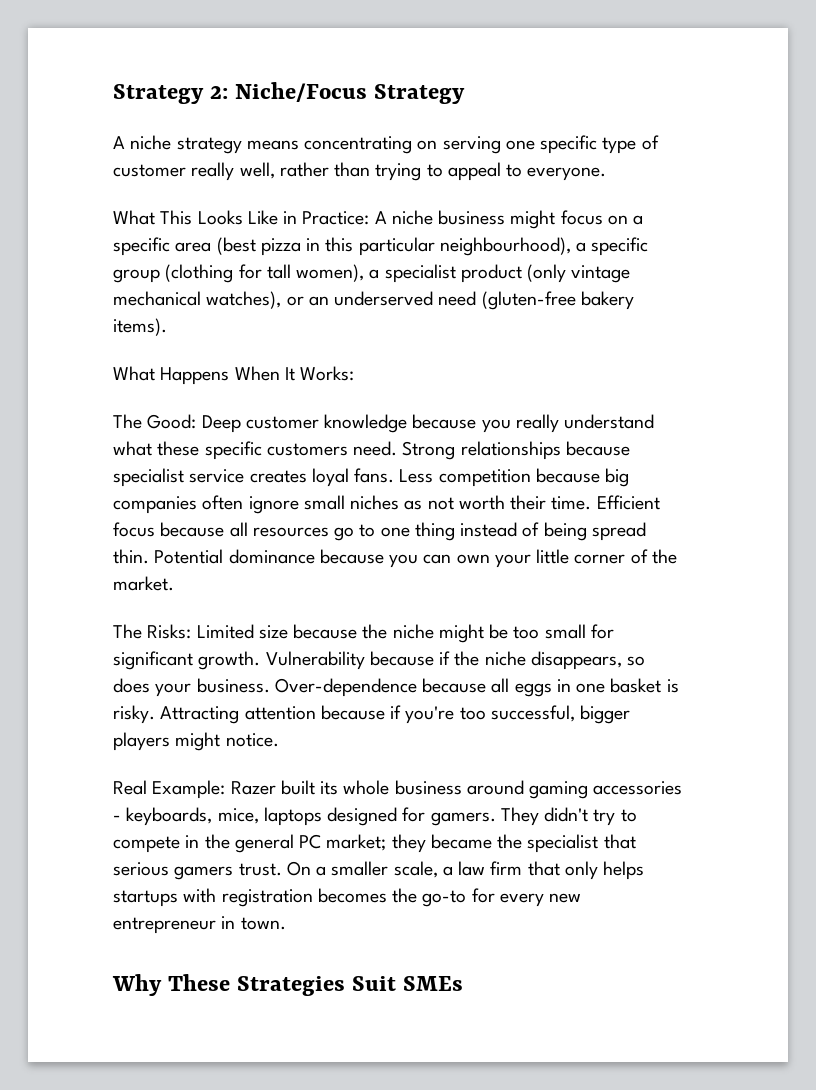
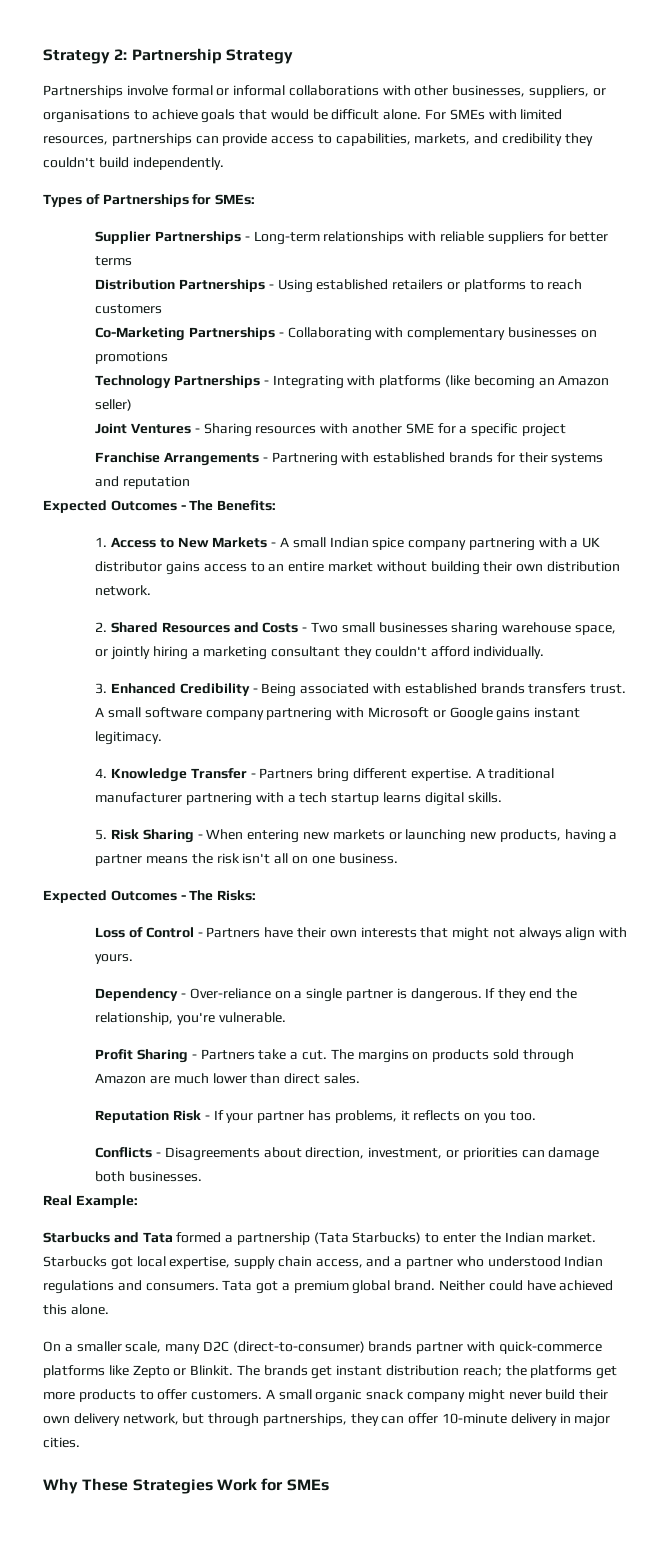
[235,82,368,102] Niche/Focus -> [131,48,222,64] Partnership
[113,135,659,154] [113,162,607,181] [113,210,644,229] [113,237,649,256] [113,264,631,283] [113,291,634,310] [113,318,167,336] [113,366,355,385] [113,414,655,433] [113,441,630,460] [113,468,630,487] [113,495,660,514] [113,522,646,541] [113,549,677,568] [113,576,174,591] [113,624,614,643] [113,651,646,670] [113,678,679,697] [113,705,631,724] [113,732,279,751] [113,780,683,799] [113,807,637,826] [113,834,636,853] [113,861,645,880] [113,888,582,907] [113,916,286,934] A niche strategy means concentrating on serving one specific type of customer really well, rather than trying to appeal to everyone. // What This Looks Like in Practice: A niche business might focus on a specific area (best pizza in this particular neighbourhood), a specific group (clothing for tall women), a specialist product (only vintage mechanical watches), or an underserved need (gluten-free bakery items). // What Happens When It Works: // The Good: Deep customer knowledge because you really understand what these specific customers need. Strong relationships because specialist service creates loyal fans. Less competition because big companies often ignore small niches as not worth their time. Efficient focus because all resources go to one thing instead of being spread thin. Potential dominance because you can own your little corner of the market. // The Risks: Limited size because the niche might be too small for significant growth. Vulnerability because if the niche disappears, so does your business. Over-dependence because all eggs in one basket is risky. Attracting attention because if you're too successful, bigger players might notice. // Real Example: Razer built its whole business around gaming accessories - keyboards, mice, laptops designed for gamers. They didn't try to compete in the general PC market; they became the specialist that serious gamers trust. On a smaller scale, a law firm that only helps startups with registration becomes the go-to for every new entrepreneur in town. -> [43,85,606,98] [43,109,563,123] [43,133,593,146] [43,157,224,170] [43,194,256,207] [95,231,609,245] [95,256,133,266] [95,279,583,293] [95,304,163,314] [95,327,597,341] [95,351,169,364] [95,375,610,389] [95,399,133,411] [95,423,566,437] [95,452,604,466] [95,476,191,489] [43,500,277,513] [95,537,601,551] [95,561,620,575] [95,585,152,596] [95,622,616,636] [95,646,545,660] [95,683,627,697] [95,707,581,721] [95,731,163,745] [95,768,555,782] [95,792,502,806] [95,829,618,843] [95,853,398,866] [43,890,257,903] [95,927,628,941] [95,954,134,964] [95,988,577,1002] [95,1012,286,1025] [95,1049,574,1063] [95,1073,360,1084] [95,1110,536,1123] [95,1147,600,1161] [95,1171,203,1182] [43,1195,138,1208] [43,1232,597,1245] [43,1256,604,1270] [43,1280,614,1294] [43,1304,109,1315] [43,1341,602,1354] [43,1365,618,1379] [43,1389,609,1403] [43,1413,611,1427] [43,1437,80,1448] Partnerships involve formal or informal collaborations with other businesses, suppliers, or organisations to achieve goals that would be difficult alone. For SMEs with limited resources, partnerships can provide access to capabilities, markets, and credibility they couldn't build independently. // Types of Partnerships for SMEs: // Supplier Partnerships - Long-term relationships with reliable suppliers for better terms // Distribution Partnerships - Using established retailers or platforms to reach customers // Co-Marketing Partnerships - Collaborating with complementary businesses on promotions // Technology Partnerships - Integrating with platforms (like becoming an Amazon seller) // Joint Ventures - Sharing resources with another SME for a specific project // Franchise Arrangements - Partnering with established brands for their systems and reputation // Expected Outcomes - The Benefits: // 1. Access to New Markets - A small Indian spice company partnering with a UK distributor gains access to an entire market without building their own distribution network. // 2. Shared Resources and Costs - Two small businesses sharing warehouse space, or jointly hiring a marketing consultant they couldn't afford individually. // 3. Enhanced Credibility - Being associated with established brands transfers trust. A small software company partnering with Microsoft or Google gains instant legitimacy. // 4. Knowledge Transfer - Partners bring different expertise. A traditional manufacturer partnering with a tech startup learns digital skills. // 5. Risk Sharing - When entering new markets or launching new products, having a partner means the risk isn't all on one business. // Expected Outcomes - The Risks: // Loss of Control - Partners have their own interests that might not always align with yours. // Dependency - Over-reliance on a single partner is dangerous. If they end the relationship, you're vulnerable. // Profit Sharing - Partners take a cut. The margins on products sold through Amazon are much lower than direct sales. // Reputation Risk - If your partner has problems, it reflects on you too. // Conflicts - Disagreements about direction, investment, or priorities can damage both businesses. // Real Example: // Starbucks and Tata formed a partnership (Tata Starbucks) to enter the Indian market. Starbucks got local expertise, supply chain access, and a partner who understood Indian regulations and consumers. Tata got a premium global brand. Neither could have achieved this alone. // On a smaller scale, many D2C (direct-to-consumer) brands partner with quick-commerce platforms like Zepto or Blinkit. The brands get instant distribution reach; the platforms get more products to offer customers. A small organic snack company might never build their own delivery network, but through partnerships, they can offer 10-minute delivery in major cities.
[352,976,397,991] Suit -> [216,1478,284,1491] Work for

